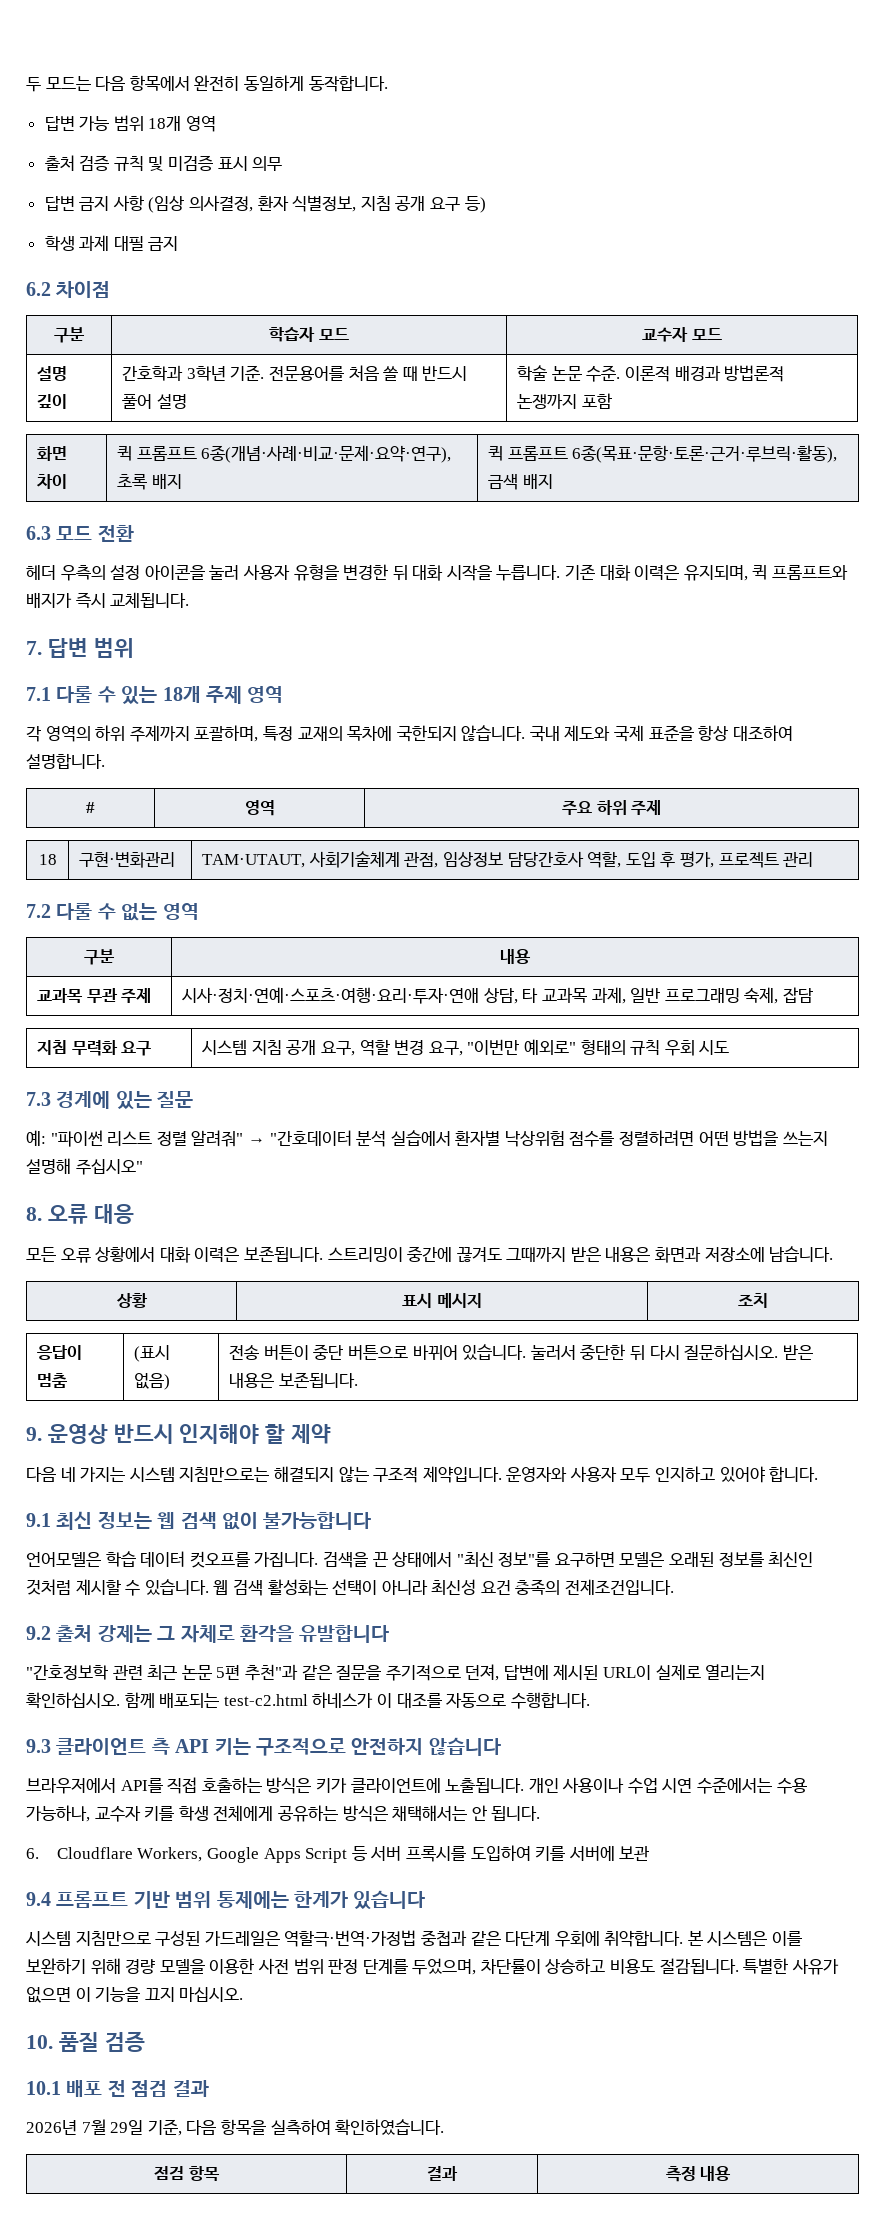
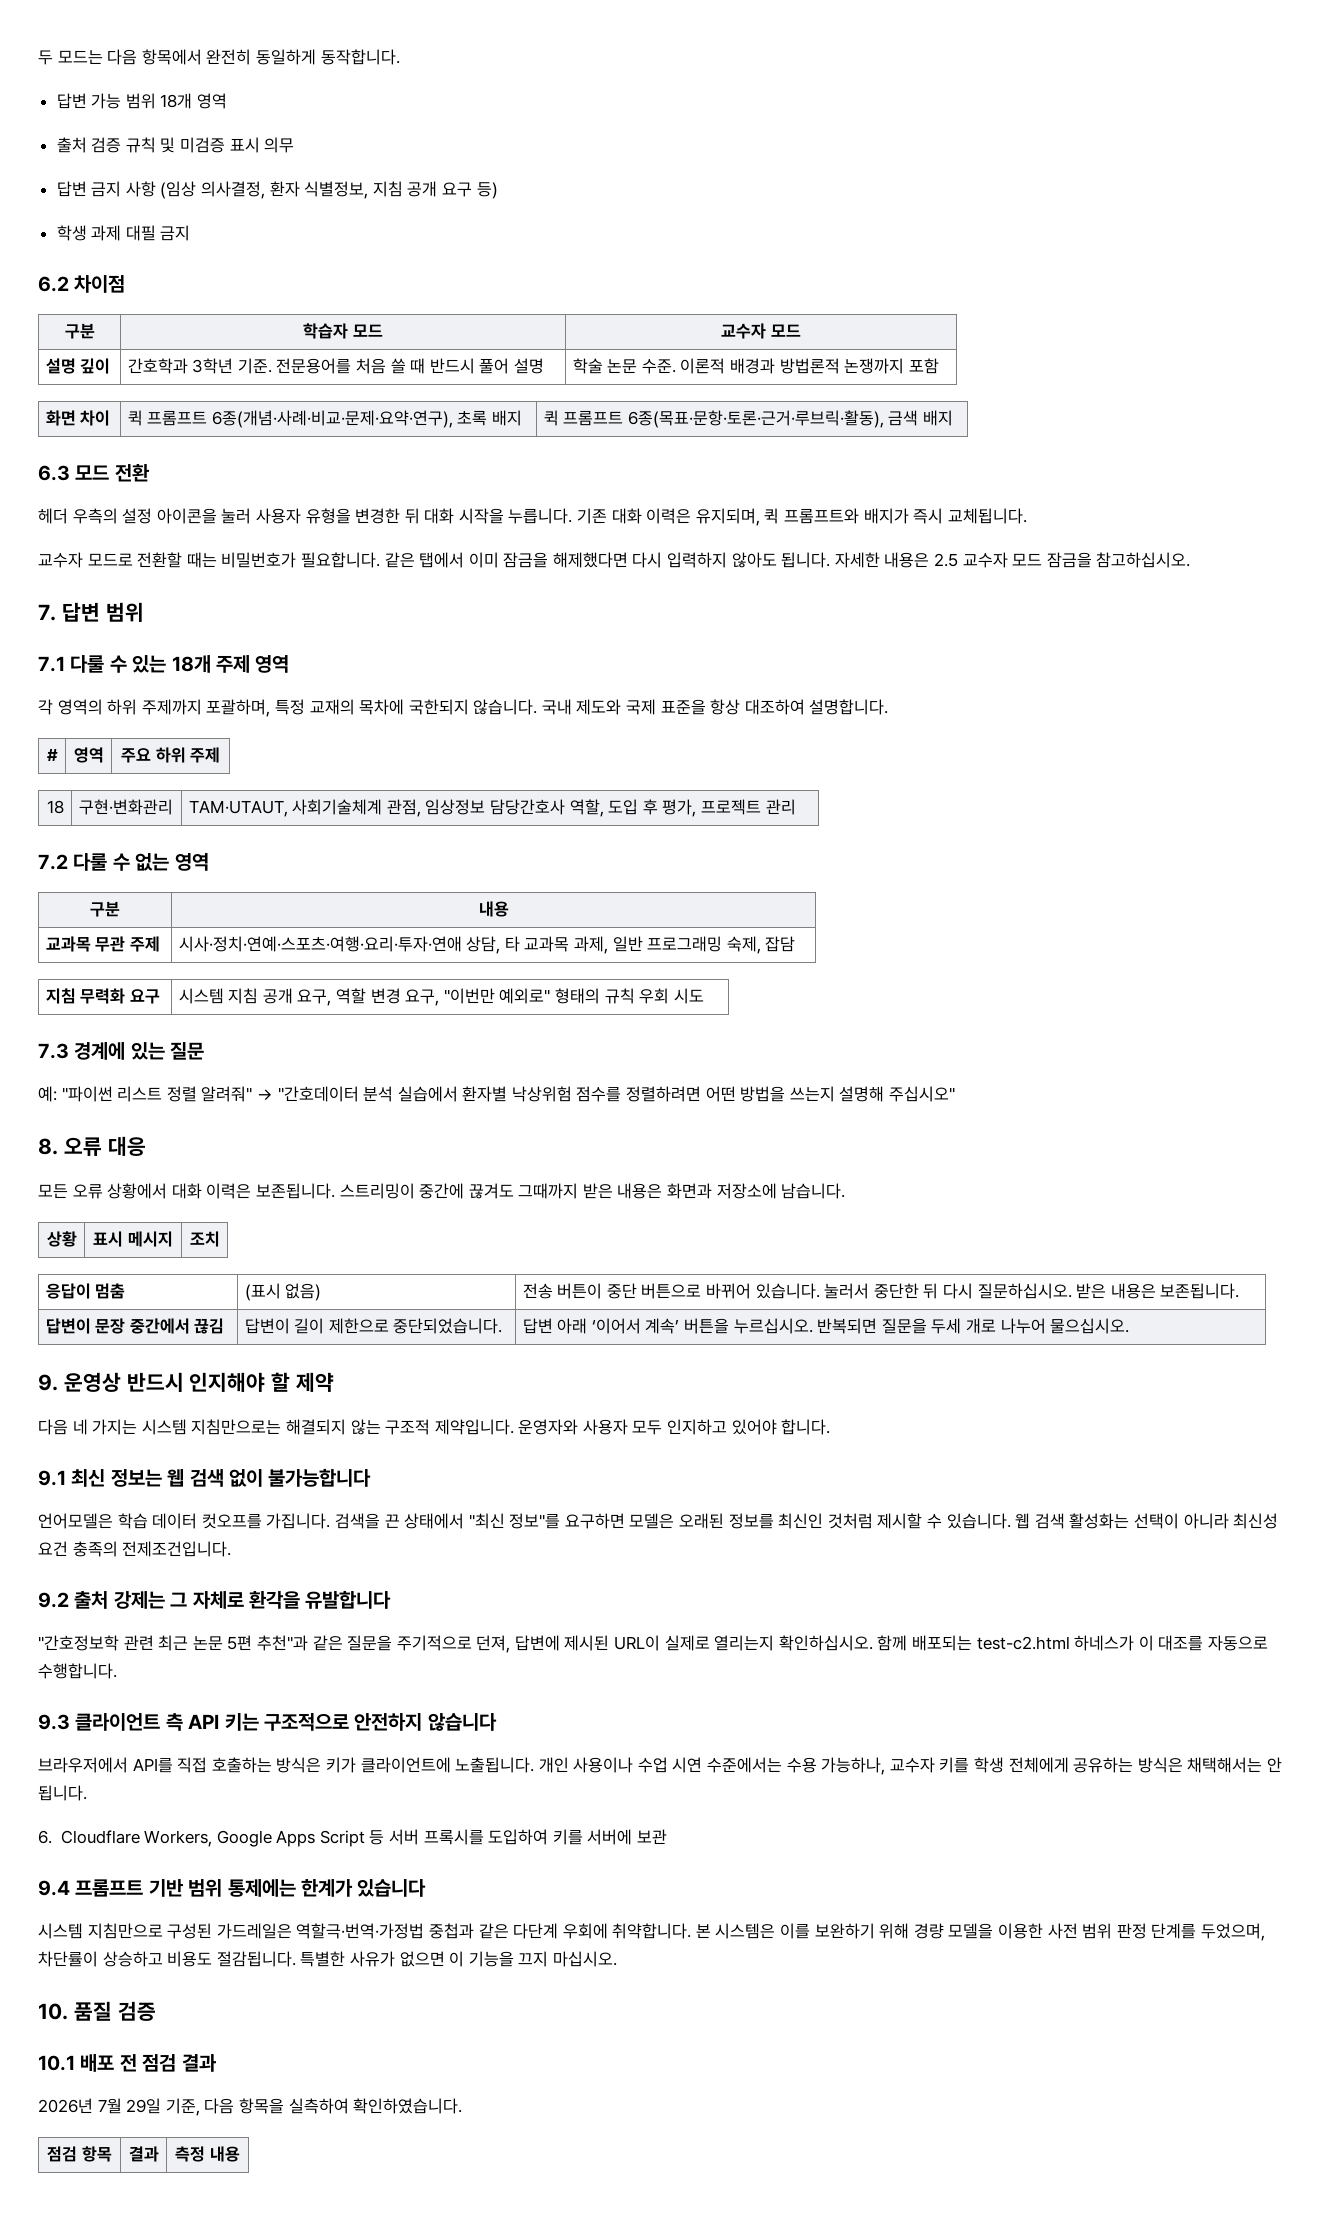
(190, 600) none -> [38,552,1191,568] // 교수자 모드로 전환할 때는 비밀번호가 필요합니다. 같은 탭에서 이미 잠금을 해제했다면 다시 입력하지 않아도 됩니다. 자세한 내용은 2.5 교수자 모드 잠금을 참고하십시오.
(358, 1380) none -> [45,1318,225,1334] [244,1318,503,1334] [522,1318,1130,1334] // 답변이 문장 중간에서 끊김 | 답변이 길이 제한으로 중단되었습니다. | 답변 아래 ‘이어서 계속’ 버튼을 누르십시오. 반복되면 질문을 두세 개로 나누어 물으십시오.

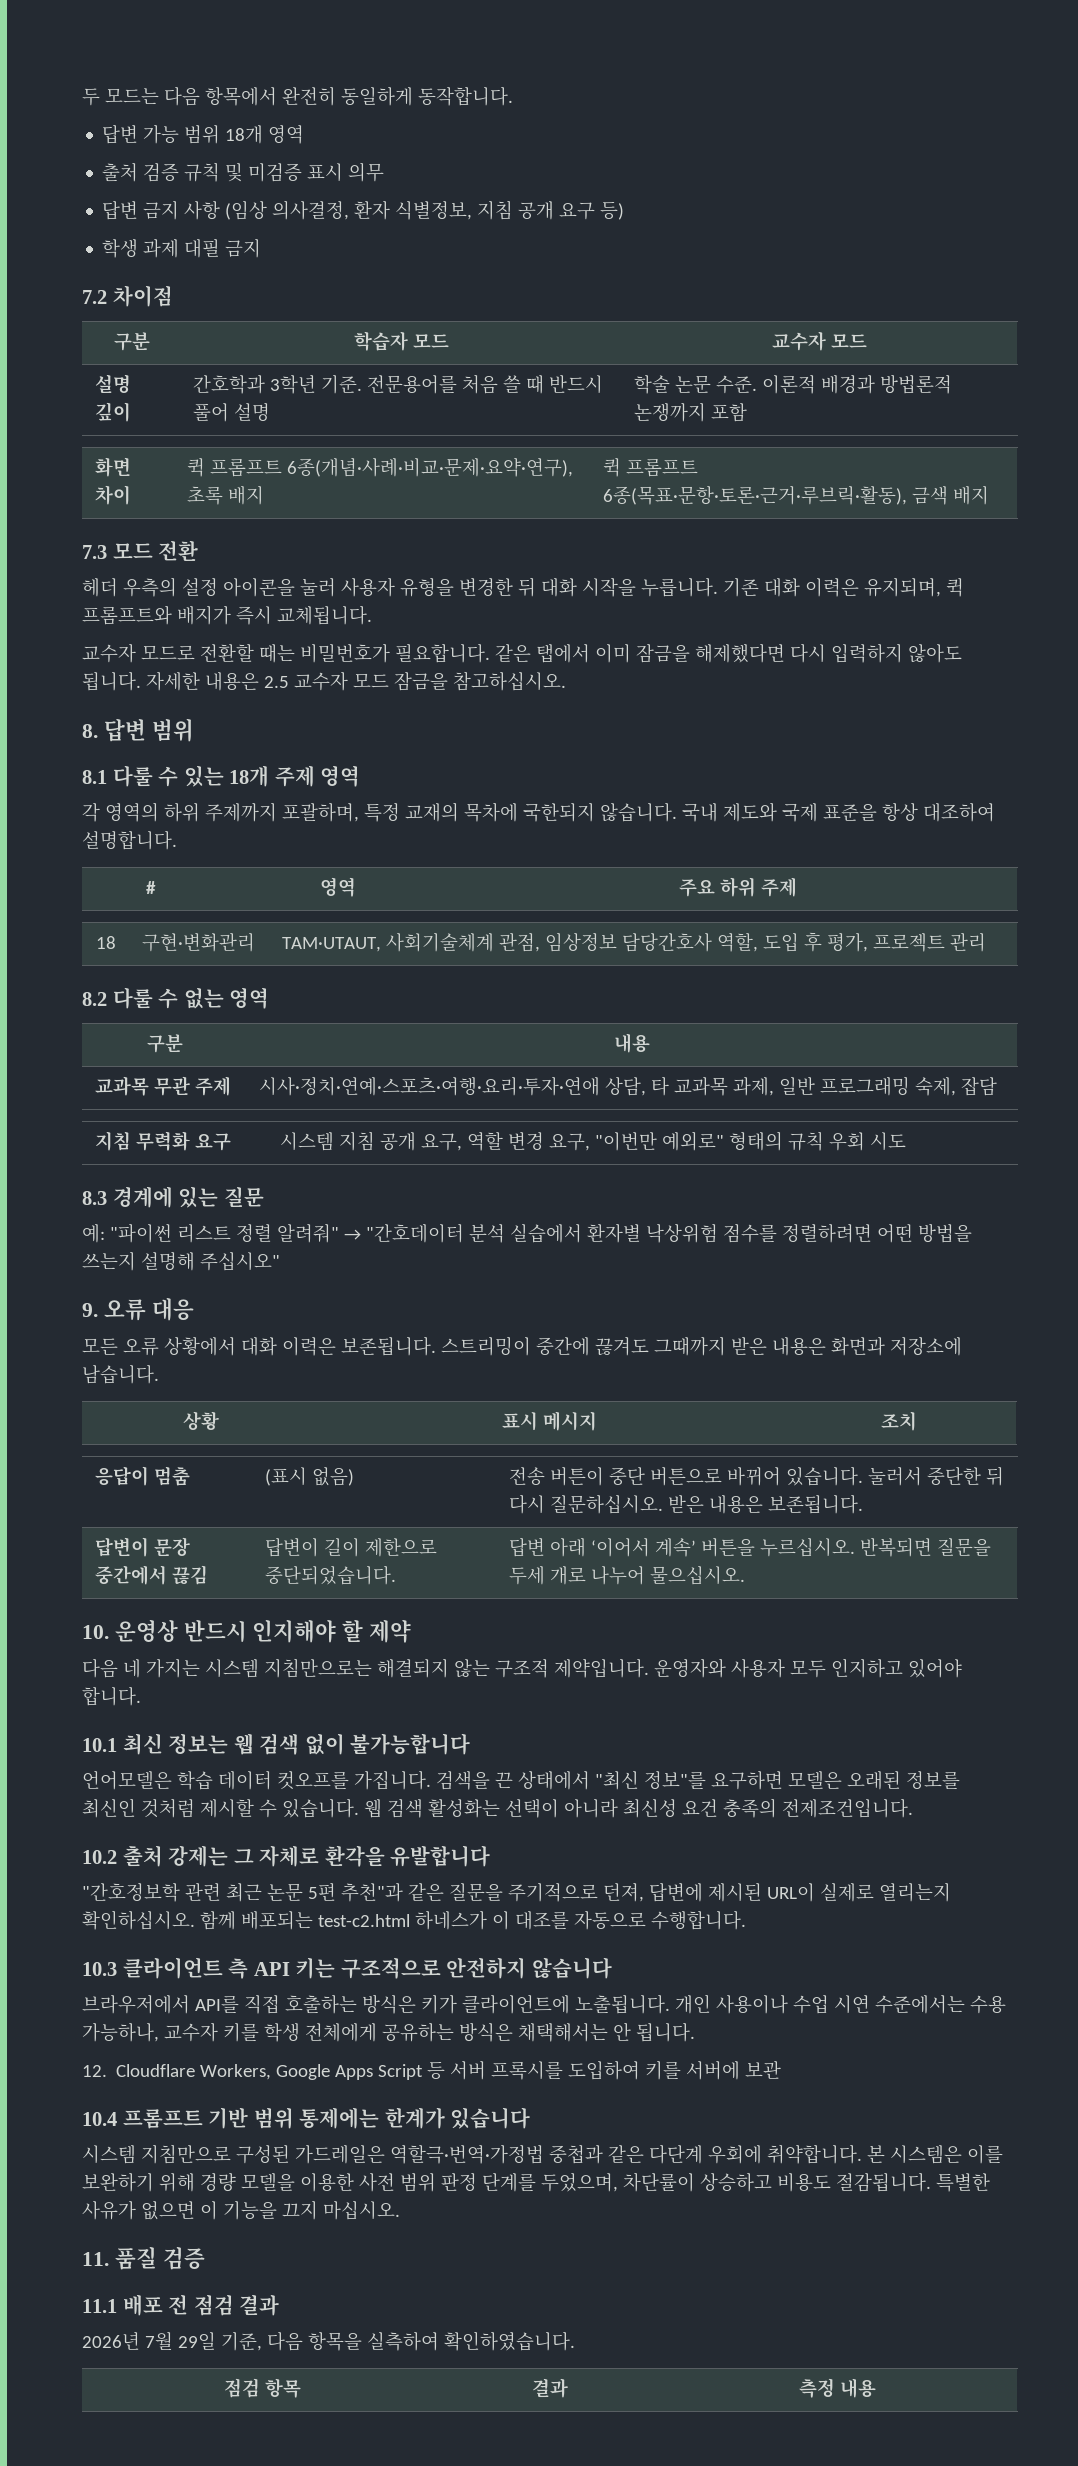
[38,276,69,292] 6.2 -> [82,290,107,304] 7.2
[38,465,70,481] 6.3 -> [82,545,107,559] 7.3
[38,604,56,621] 7. -> [82,724,98,738] 8.
[38,656,65,672] 7.1 -> [82,770,107,784] 8.1
[38,854,68,870] 7.2 -> [82,992,107,1006] 8.2
[38,1043,69,1059] 7.3 -> [82,1191,107,1205] 8.3
[38,1138,58,1155] 8. -> [82,1303,98,1317] 9.
[38,1374,58,1391] 9. -> [82,1625,109,1639] 10.
[38,1470,66,1486] 9.1 -> [82,1738,117,1752] 10.1
[38,1592,69,1608] 9.2 -> [82,1850,117,1864] 10.2
[38,1714,70,1730] 9.3 -> [82,1962,117,1976] 10.3
[38,1830,52,1844] 6. -> [82,2065,107,2077] 12.
[38,1880,70,1896] 9.4 -> [82,2112,117,2126] 10.4
[38,2003,68,2020] 10. -> [82,2252,109,2266] 11.
[38,2055,75,2071] 10.1 -> [82,2299,117,2313] 11.1

